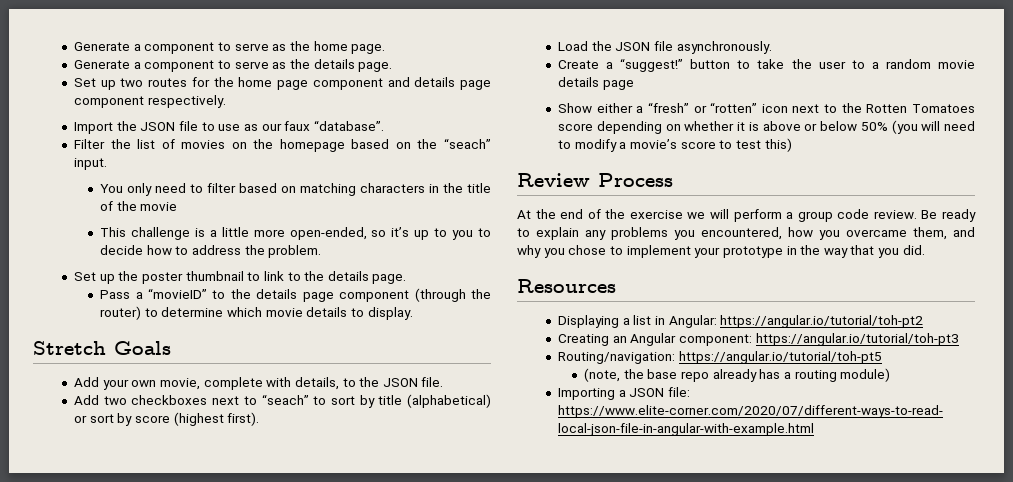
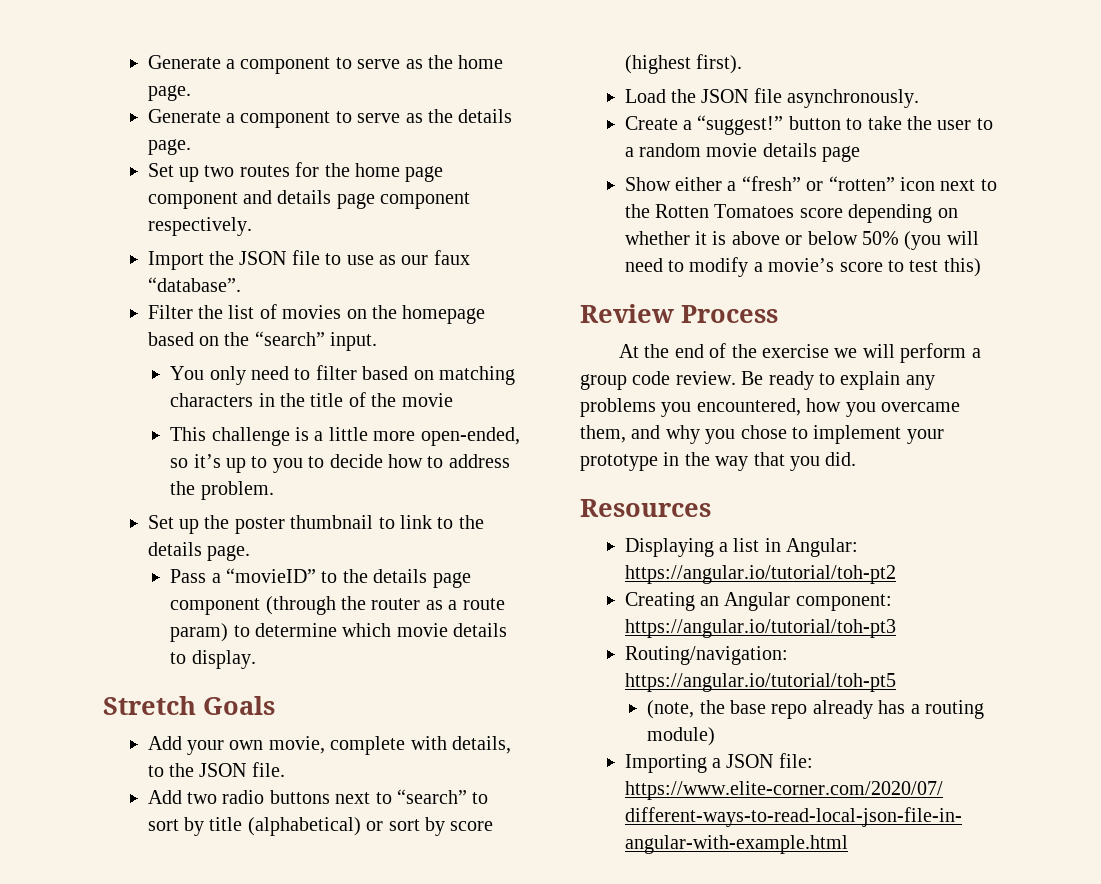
[444,138,492,149] “seach” -> [254,331,325,346] “search”
[100,306,142,320] router) -> [371,598,505,610] [170,623,229,642] router as a route param)
[131,394,309,405] checkboxes next to “seach” -> [222,789,468,804] radio buttons next to “search”

